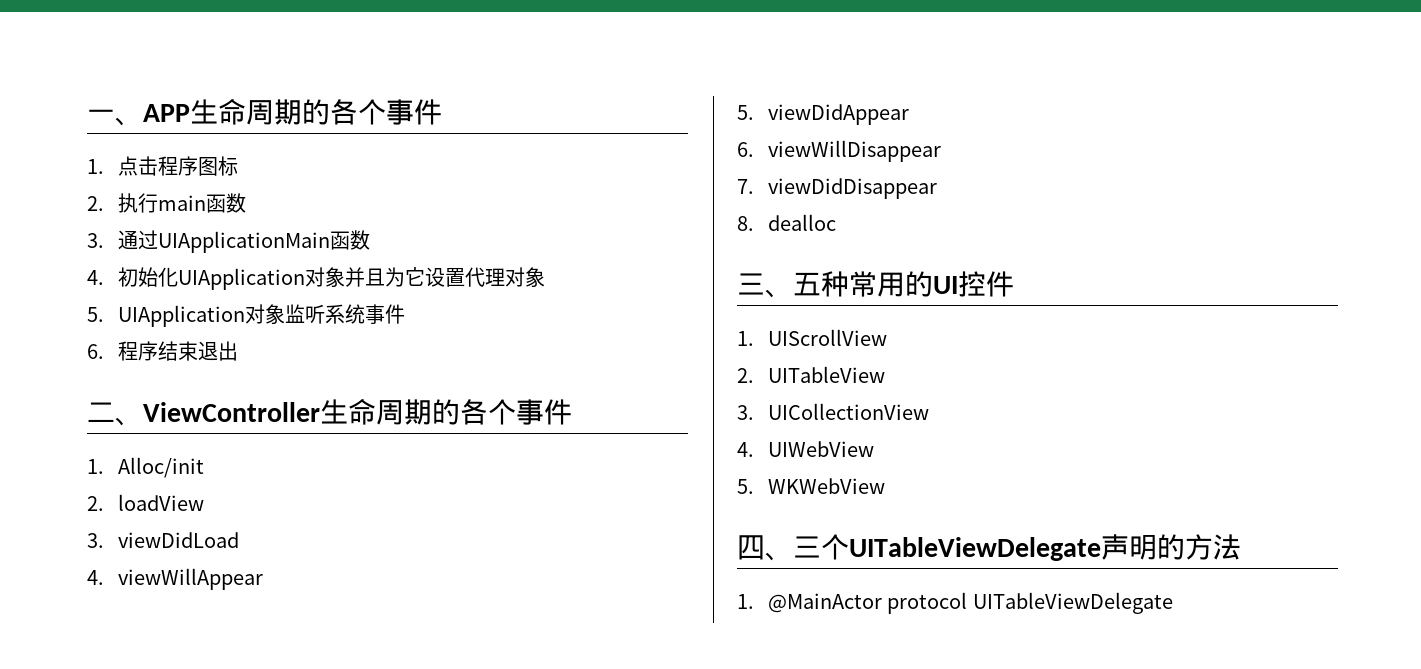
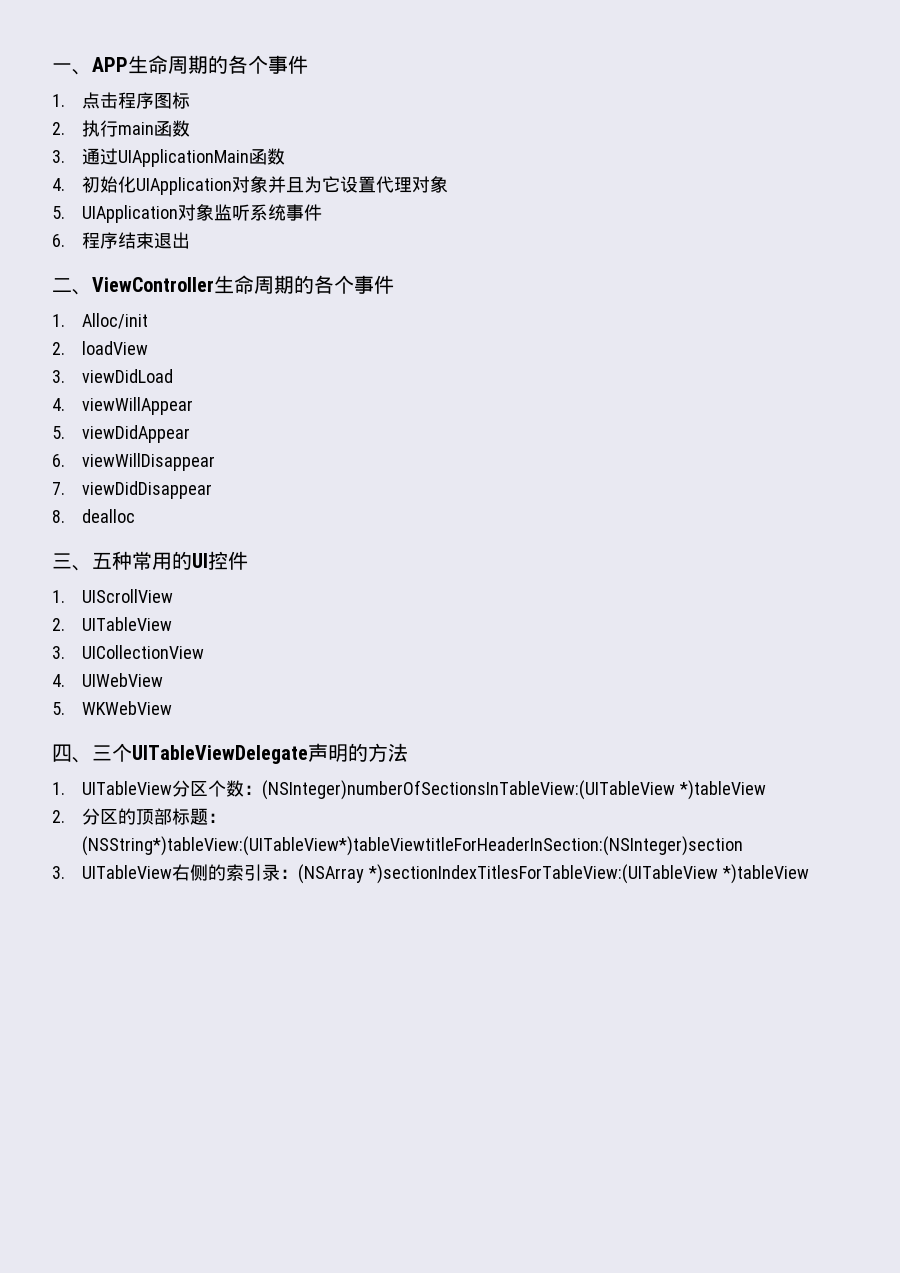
[768,592,1173,614] @MainActor protocol UITableViewDelegate -> [82,780,767,800] [52,808,227,825] [82,836,744,856] [52,864,810,884] UITableView分区个数：(NSInteger)numberOfSectionsInTableView:(UITableView *)tableView // 2.分区的顶部标题：(NSString*)tableView:(UITableView*)tableViewtitleForHeaderInSection:(NSInteger)section // 3. UITableView右侧的索引录：(NSArray *)sectionIndexTitlesForTableView:(UITableView *)tableView

